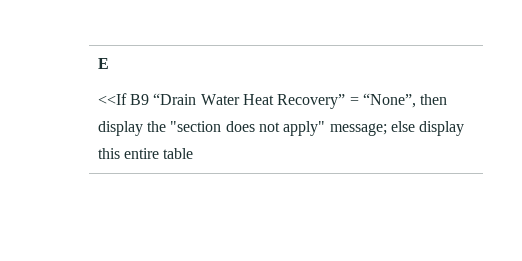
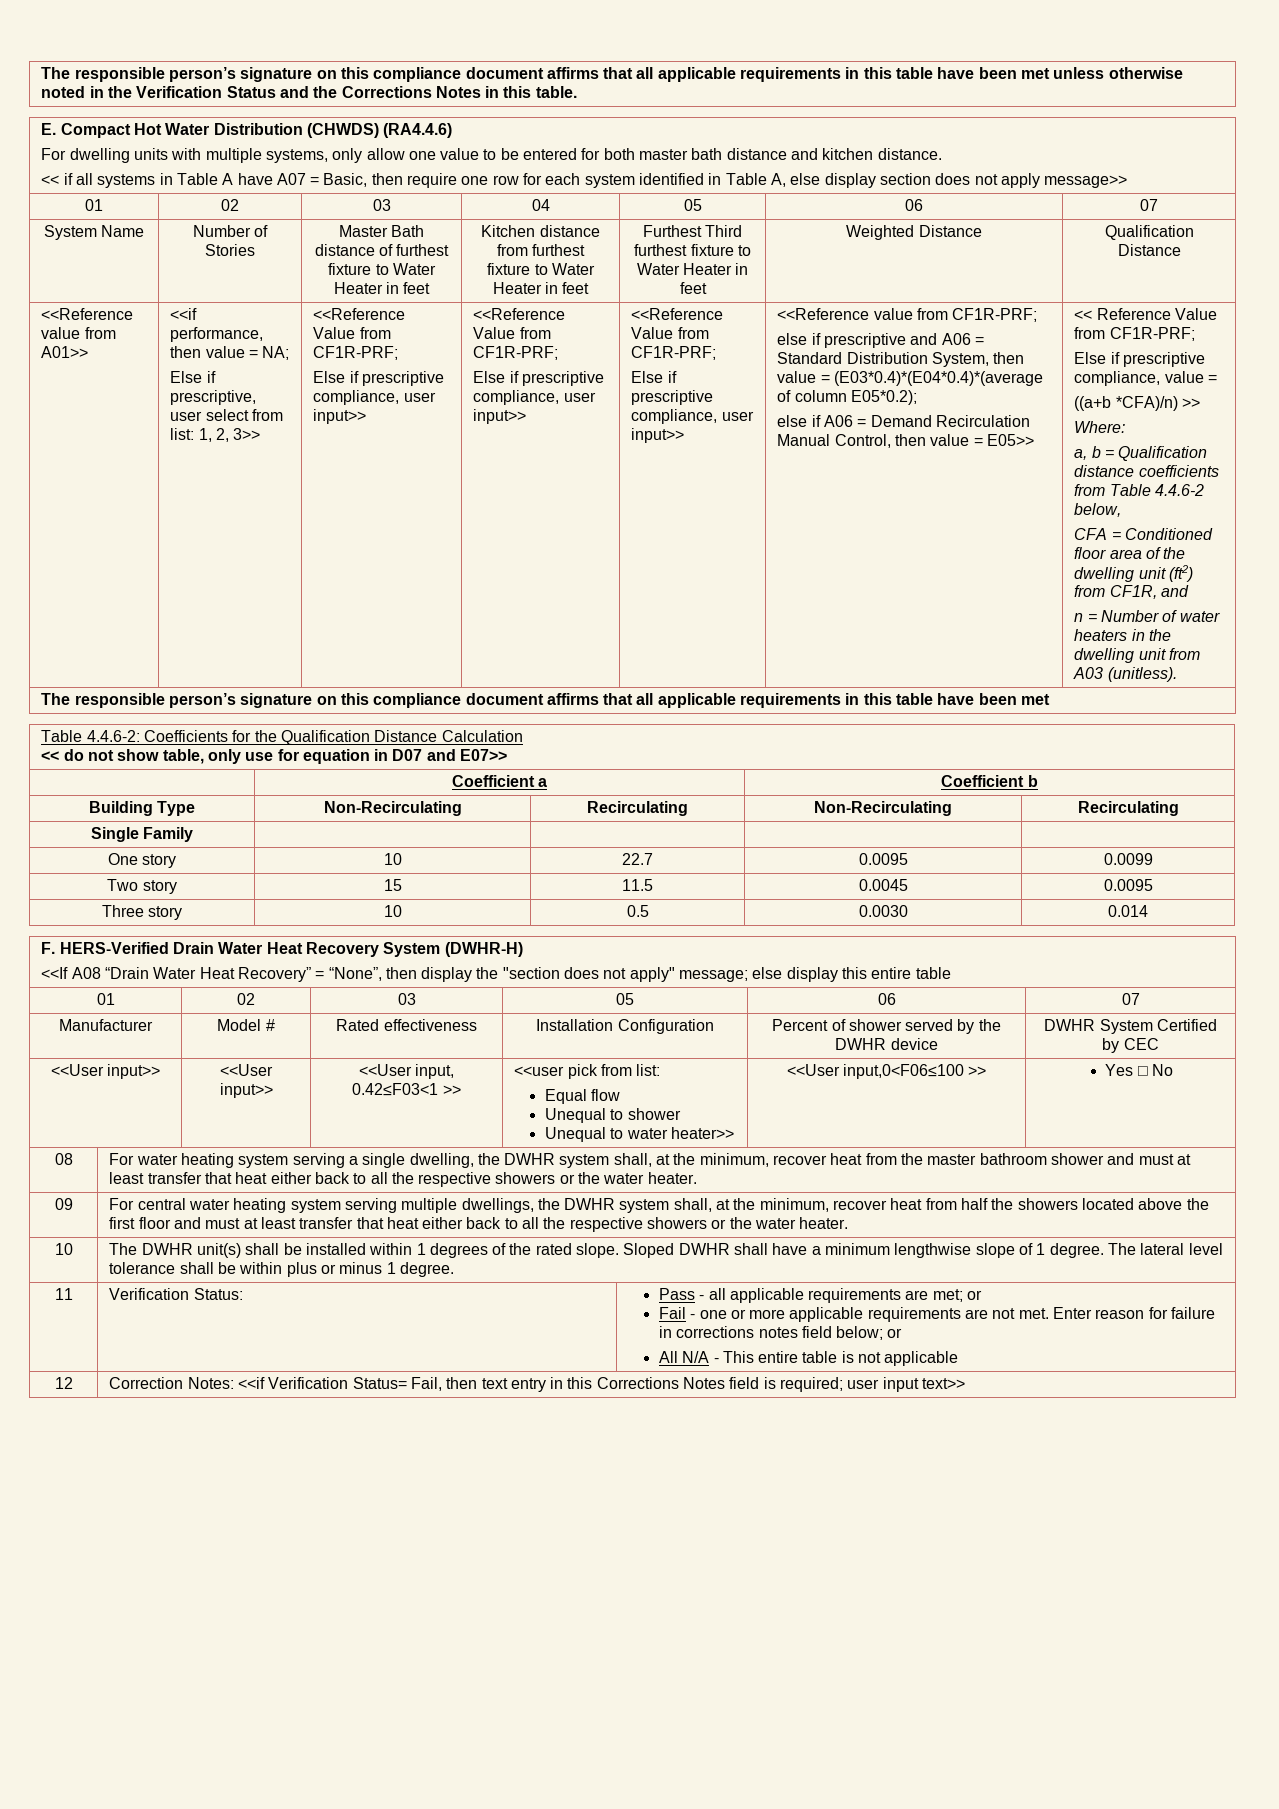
[97,58,109,69] E -> [41,67,1183,82] [41,86,577,98] [41,123,453,138] [41,148,942,163] [41,173,1128,188] [85,199,103,211] [220,199,239,211] [372,199,391,211] [531,199,550,211] [683,199,702,211] [905,199,923,211] [1140,199,1158,211] [43,225,145,240] [192,225,269,237] [204,244,255,256] [338,225,425,237] [314,244,450,256] [328,263,436,275] [333,282,431,294] [481,225,600,237] [496,244,586,256] [487,263,595,275] [492,282,590,294] [642,225,743,237] [634,244,751,256] [636,263,749,275] [679,282,707,294] [846,225,982,240] [1104,225,1194,240] [1117,244,1181,256] [41,308,134,320] [41,327,116,339] [41,346,89,358] [170,308,198,320] [170,327,264,342] [170,346,290,360] [170,371,216,383] [170,390,257,405] [170,409,283,421] [170,428,261,442] [313,308,406,320] [313,327,391,339] [313,346,399,360] [313,371,444,386] [313,390,436,405] [313,409,367,424] [473,308,566,320] [473,327,551,339] [473,346,559,360] [473,371,604,386] [473,390,596,405] [473,409,527,424] [631,308,724,320] [631,327,709,339] [631,346,717,360] [631,371,677,383] [631,390,714,405] [631,409,754,424] [631,428,685,443] [777,308,1038,322] [777,333,984,348] [777,352,1025,367] [777,371,1043,386] [777,390,917,405] [777,415,1030,427] [777,434,1034,448] [1074,308,1217,320] [1074,327,1195,341] [1074,352,1205,367] [1074,371,1217,386] [1074,396,1200,411] [1074,421,1126,433] [1074,446,1208,461] [1074,465,1219,477] [1074,484,1204,496] [1074,503,1122,517] [1074,528,1213,540] [1074,547,1186,559] [1074,565,1193,582] [1074,585,1189,599] [1074,610,1220,622] [1074,629,1171,641] [1074,648,1200,663] [1073,667,1177,682] [41,693,1051,708] [41,730,523,745] [41,749,508,764] [451,775,548,787] [941,775,1038,787] [88,801,196,816] [323,801,462,816] [587,801,688,816] [814,801,952,816] [1077,801,1179,816] [90,827,194,842] [107,853,177,868] [383,853,402,865] [622,853,653,865] [858,853,908,865] [1103,853,1153,865] [107,879,177,894] [383,879,402,891] [622,879,653,891] [858,879,908,891] [1103,879,1153,891] [101,905,183,920] [383,905,402,917] [626,905,649,917] [858,905,908,917] [1108,905,1148,917] [41,942,523,957] The responsible person’s signature on this compliance document affirms that all applicable requirements in this table have been met unless otherwise noted in the Verification Status and the Corrections Notes in this table. // E. Compact Hot Water Distribution (CHWDS) (RA4.4.6) // For dwelling units with multiple systems, only allow one value to be entered for both master bath distance and kitchen distance. // << if all systems in Table A have A07 = Basic, then require one row for each system identified in Table A, else display section does not apply message>> // 01 | 02 | 03 | 04 | 05 | 06 | 07 // System Name | Number of Stories | Master Bath distance of furthest fixture to Water Heater in feet | Kitchen distance from furthest fixture to Water Heater in feet | Furthest Third furthest fixture to Water Heater in feet | Weighted Distance | Qualification Distance // <<Reference value from A01>> | <<if performance, then value = NA; // Else if prescriptive, user select from list: 1, 2, 3>> | <<Reference Value from CF1R-PRF; // Else if prescriptive compliance, user input>> | <<Reference Value from CF1R-PRF; // Else if prescriptive compliance, user input>> | <<Reference Value from CF1R-PRF; // Else if prescriptive compliance, user input>> | <<Reference value from CF1R-PRF; // else if prescriptive and A06 = Standard Distribution System, then value = (E03*0.4)*(E04*0.4)*(average of column E05*0.2); // else if A06 = Demand Recirculation Manual Control, then value = E05>> | << Reference Value from CF1R-PRF; // Else if prescriptive compliance, value = // ((a+b *CFA)/n) >> // Where: // a, b = Qualification distance coefficients from Table 4.4.6-2 below, // CFA = Conditioned floor area of the dwelling unit (ft2) from CF1R, and // n = Number of water heaters in the dwelling unit from A03 (unitless). // The responsible person’s signature on this compliance document affirms that all applicable requirements in this table have been met // Table 4.4.6-2: Coefficients for the Qualification Distance Calculation // << do not show table, only use for equation in D07 and E07>> // | Coefficient a | Coefficient b // Building Type | Non-Recirculating | Recirculating | Non-Recirculating | Recirculating // Single Family | | | | // One story | 10 | 22.7 | 0.0095 | 0.0099 // Two story | 15 | 11.5 | 0.0045 | 0.0095 // Three story | 10 | 0.5 | 0.0030 | 0.014 // F. HERS-Verified Drain Water Heat Recovery System (DWHR-H)
[130,94,150,105] B9 -> [71,967,101,979] A08
(194, 153) none -> [96,993,115,1005] [236,993,255,1005] [397,993,416,1005] [616,993,634,1005] [877,993,896,1005] [1121,993,1140,1005] [59,1019,153,1031] [217,1019,275,1031] [336,1019,477,1031] [536,1019,714,1034] [772,1019,1001,1034] [835,1038,938,1050] [1044,1019,1217,1034] [1102,1038,1159,1053] [50,1064,161,1079] [219,1064,273,1076] [219,1083,273,1098] [358,1064,455,1079] [352,1083,461,1096] [514,1064,661,1079] [544,1089,621,1104] [544,1108,681,1123] [544,1127,734,1142] [786,1064,987,1079] [1105,1064,1174,1076] [54,1153,73,1165] [109,1153,1191,1168] [109,1172,697,1187] [54,1198,73,1210] [109,1198,1209,1213] [109,1217,849,1232] [54,1243,73,1255] [109,1243,1223,1258] [109,1262,454,1277] [54,1288,73,1300] [109,1288,243,1300] [658,1288,983,1303] [658,1307,1216,1322] [658,1326,903,1340] [658,1351,959,1366] [54,1377,73,1389] [109,1377,966,1392] // 01 | 02 | 03 | 05 | 06 | 07 // Manufacturer | Model # | Rated effectiveness | Installation Configuration | Percent of shower served by the DWHR device | DWHR System Certified by CEC // <<User input>> | <<User input>> | <<User input, 0.42≤F03<1 >> | <<user pick from list: // Equal flow // Unequal to shower // Unequal to water heater>> | <<User input,0<F06≤100 >> | Yes □ No // 08 | For water heating system serving a single dwelling, the DWHR system shall, at the minimum, recover heat from the master bathroom shower and must at least transfer that heat either back to all the respective showers or the water heater. // 09 | For central water heating system serving multiple dwellings, the DWHR system shall, at the minimum, recover heat from half the showers located above the first floor and must at least transfer that heat either back to all the respective showers or the water heater. // 10 | The DWHR unit(s) shall be installed within 1 degrees of the rated slope. Sloped DWHR shall have a minimum lengthwise slope of 1 degree. The lateral level tolerance shall be within plus or minus 1 degree. // 11 | Verification Status: | Pass - all applicable requirements are met; or // Fail - one or more applicable requirements are not met. Enter reason for failure in corrections notes field below; or // All N/A - This entire table is not applicable // 12 | Correction Notes: <<if Verification Status= Fail, then text entry in this Corrections Notes field is required; user input text>>

